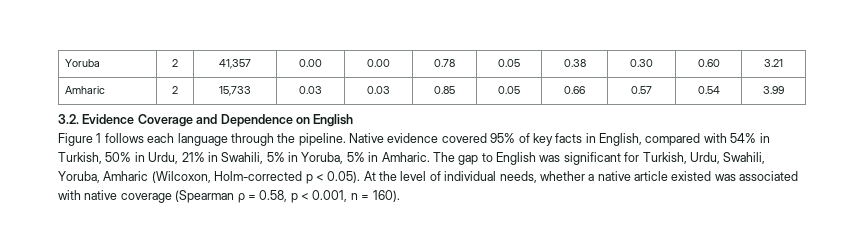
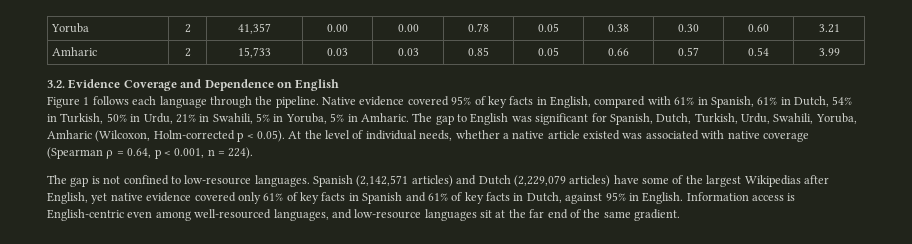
(727, 138) none -> [674,96,829,108] 61% in Spanish, 61% in Dutch,
(640, 157) none -> [609,113,692,125] Spanish, Dutch,
[259,190,288,202] 0.58, -> [127,148,152,158] 0.64,
[372,190,400,202] 160). -> [228,147,254,159] [47,175,829,187] [47,192,796,204] [47,209,680,221] 224). // The gap is not confined to low-resource languages. Spanish (2,142,571 articles) and Dutch (2,229,079 articles) have some of the largest Wikipedias after English, yet native evidence covered only 61% of key facts in Spanish and 61% of key facts in Dutch, against 95% in English. Information access is English-centric even among well-resourced languages, and low-resource languages sit at the far end of the same gradient.

